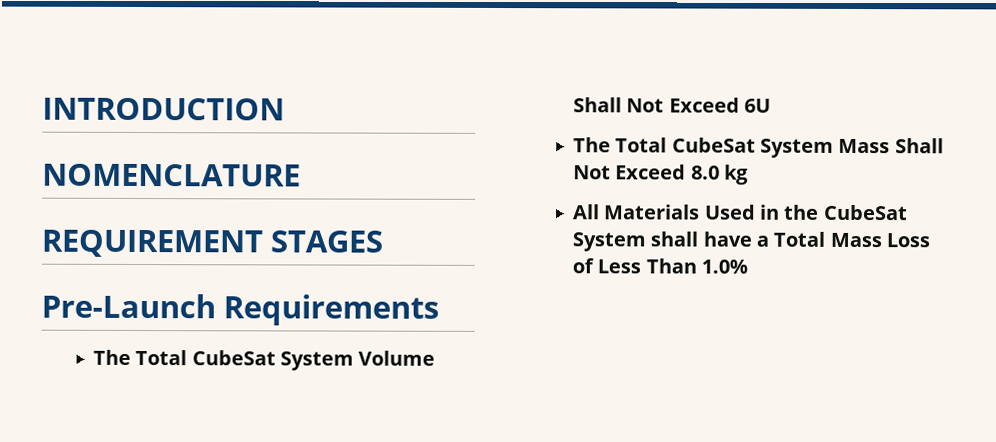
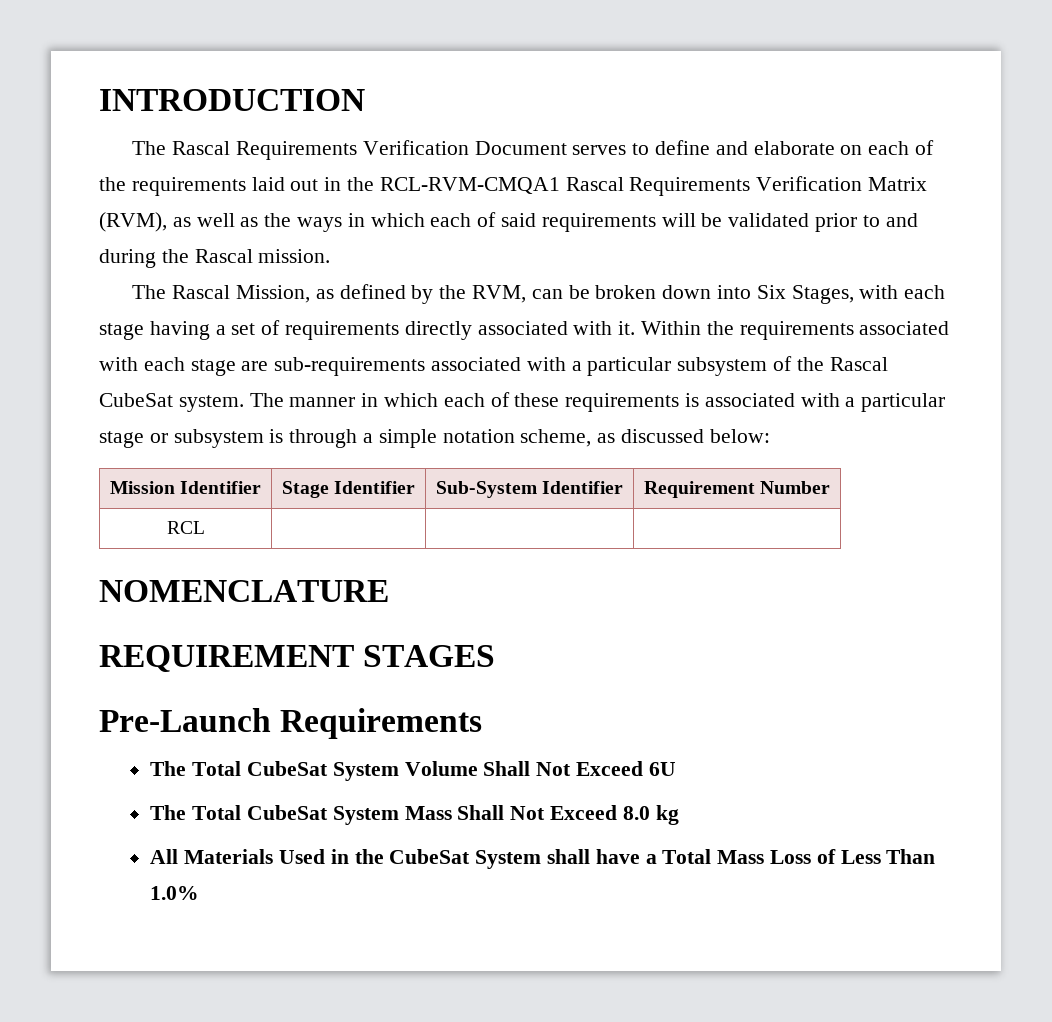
(285, 109) none -> [132,140,934,160] [99,176,928,196] [99,212,918,232] [99,249,331,268] [132,284,946,304] [99,320,950,340] [99,356,888,376] [99,392,946,412] [99,429,770,448] [109,481,262,494] [281,481,416,498] [435,481,624,498] [643,481,831,498] [166,521,205,534] // The Rascal Requirements Verification Document serves to define and elaborate on each of the requirements laid out in the RCL-RVM-CMQA1 Rascal Requirements Verification Matrix (RVM), as well as the ways in which each of said requirements will be validated prior to and during the Rascal mission. // The Rascal Mission, as defined by the RVM, can be broken down into Six Stages, with each stage having a set of requirements directly associated with it. Within the requirements associated with each stage are sub-requirements associated with a particular subsystem of the Rascal CubeSat system. The manner in which each of these requirements is associated with a particular stage or subsystem is through a simple notation scheme, as discussed below: // Mission Identifier | Stage Identifier | Sub-System Identifier | Requirement Number // RCL | | |

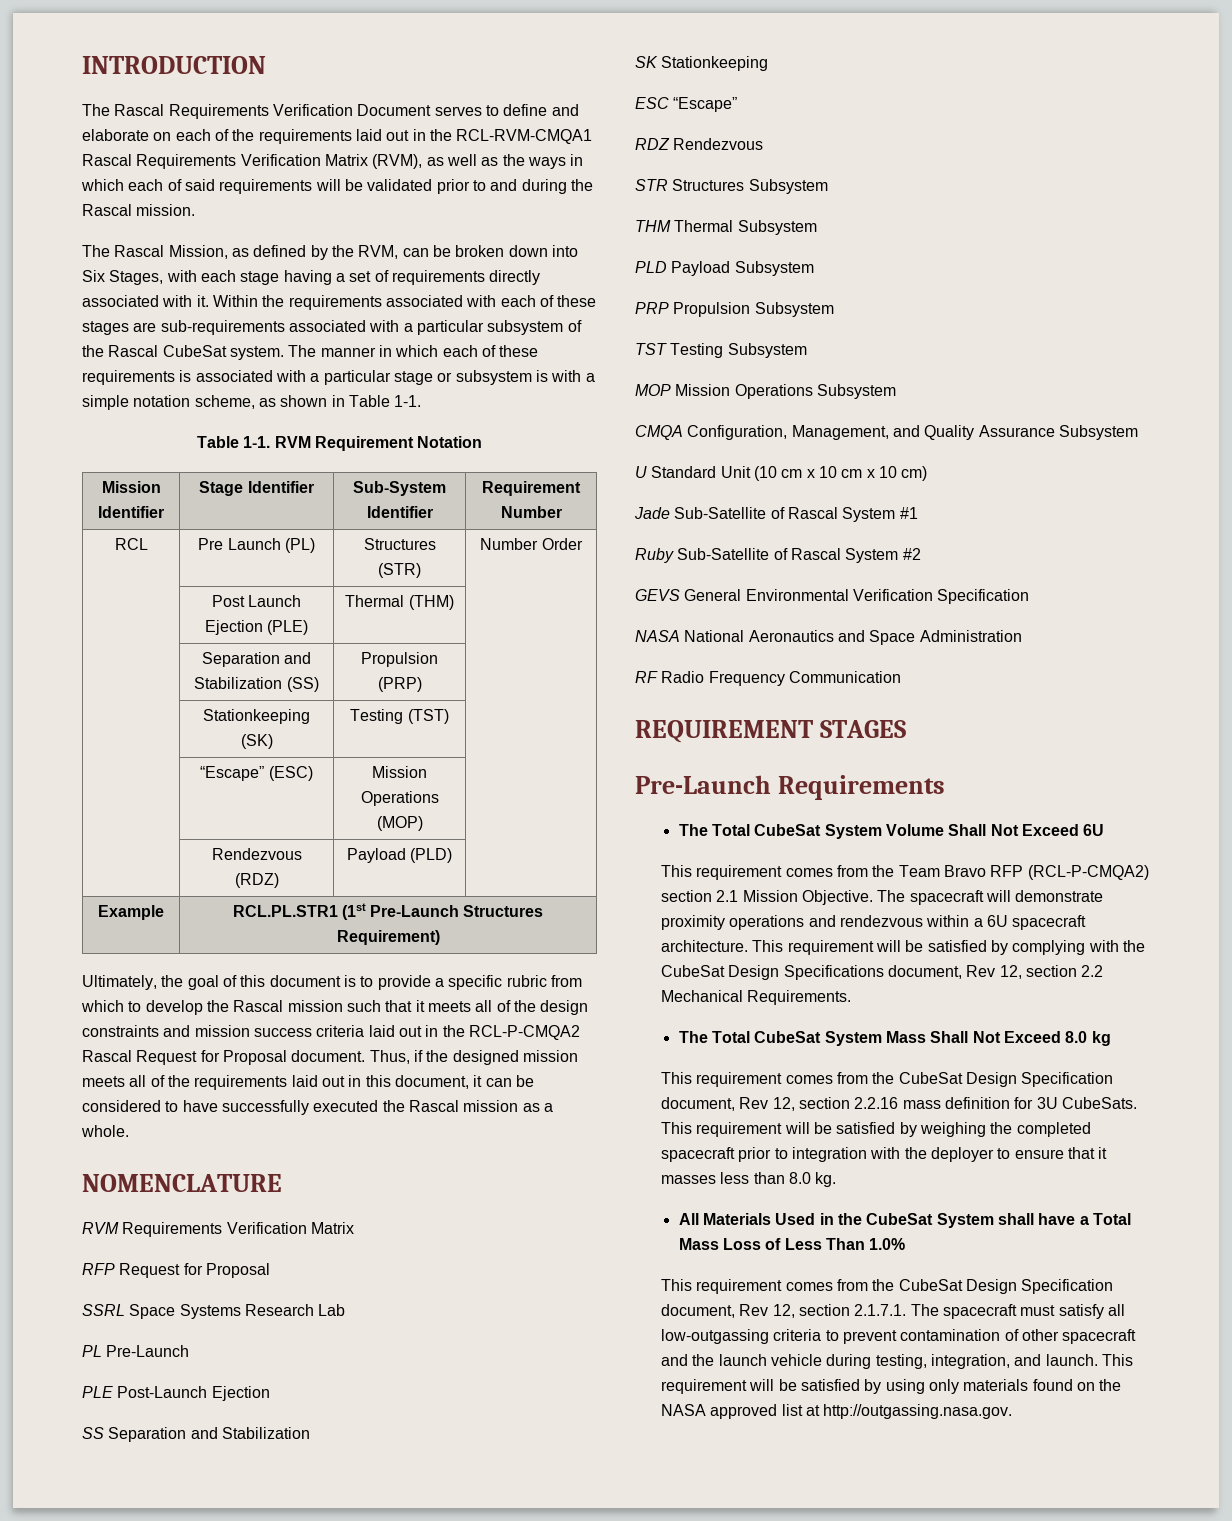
[190,359,236,376] stage -> [539,295,597,307] [82,321,129,335] of these stages
[289,429,358,448] through -> [551,370,582,382] with
[621,429,770,443] discussed below: -> [280,395,422,407] [196,436,483,451] shown in Table 1-1. // Table 1-1. RVM Requirement Notation
[99,580,389,602] | | // NOMENCLATURE -> [198,538,315,553] [363,538,436,550] [378,563,421,578] [480,538,583,550] [211,595,302,607] [204,620,309,635] [345,595,454,610] [201,652,312,667] [194,677,319,692] [361,652,438,667] [377,677,422,692] [203,709,310,724] [240,734,273,749] [350,709,449,724] [200,766,313,781] [372,766,427,778] [360,791,439,806] [376,816,423,831] [211,848,302,860] [234,873,279,888] [346,848,453,863] [98,905,164,920] [232,903,544,920] [336,930,440,945] [82,975,582,990] [81,1000,589,1015] [82,1025,580,1040] [82,1050,578,1065] [82,1075,534,1090] [82,1100,553,1115] [81,1125,129,1137] [82,1174,282,1192] [82,1222,354,1237] [82,1263,270,1278] [82,1304,346,1319] [82,1345,190,1357] [82,1386,270,1401] [82,1427,310,1442] [635,56,769,71] [635,97,738,112] [635,138,764,150] [635,179,828,194] [635,220,817,235] [635,261,814,276] [635,302,834,317] [635,343,807,358] [635,384,896,399] [635,425,1138,440] [635,466,928,481] [634,507,918,522] [635,548,921,563] [635,589,1030,604] [635,630,1022,645] [635,671,901,686] Pre Launch (PL) | Structures (STR) | Number Order // | Post Launch Ejection (PLE) | Thermal (THM) | // | Separation and Stabilization (SS) | Propulsion (PRP) | // | Stationkeeping (SK) | Testing (TST) | // | “Escape” (ESC) | Mission Operations (MOP) | // | Rendezvous (RDZ) | Payload (PLD) | // Example | RCL.PL.STR1 (1st Pre-Launch Structures Requirement) // Ultimately, the goal of this document is to provide a specific rubric from which to develop the Rascal mission such that it meets all of the design constraints and mission success criteria laid out in the RCL-P-CMQA2 Rascal Request for Proposal document. Thus, if the designed mission meets all of the requirements laid out in this document, it can be considered to have successfully executed the Rascal mission as a whole. // NOMENCLATURE // RVM Requirements Verification Matrix // RFP Request for Proposal // SSRL Space Systems Research Lab // PL Pre-Launch // PLE Post-Launch Ejection // SS Separation and Stabilization // SK Stationkeeping // ESC “Escape” // RDZ Rendezvous // STR Structures Subsystem // THM Thermal Subsystem // PLD Payload Subsystem // PRP Propulsion Subsystem // TST Testing Subsystem // MOP Mission Operations Subsystem // CMQA Configuration, Management, and Quality Assurance Subsystem // U Standard Unit (10 cm x 10 cm x 10 cm) // Jade Sub-Satellite of Rascal System #1 // Ruby Sub-Satellite of Rascal System #2 // GEVS General Environmental Verification Specification // NASA National Aeronautics and Space Administration // RF Radio Frequency Communication
(676, 769) none -> [661,865,1149,880] [661,890,1104,905] [661,915,1087,930] [661,940,1145,955] [661,965,1104,980] [661,990,852,1005] // This requirement comes from the Team Bravo RFP (RCL-P-CMQA2) section 2.1 Mission Objective. The spacecraft will demonstrate proximity operations and rendezvous within a 6U spacecraft architecture. This requirement will be satisfied by complying with the CubeSat Design Specifications document, Rev 12, section 2.2 Mechanical Requirements.
(679, 815) none -> [661,1072,1114,1087] [661,1097,1137,1111] [661,1122,1091,1137] [661,1147,1108,1162] [661,1172,837,1187] // This requirement comes from the CubeSat Design Specification document, Rev 12, section 2.2.16 mass definition for 3U CubeSats. This requirement will be satisfied by weighing the completed spacecraft prior to integration with the deployer to ensure that it masses less than 8.0 kg.
(200, 893) none -> [661,1279,1114,1294] [661,1304,1125,1319] [661,1329,1137,1344] [661,1354,1133,1369] [661,1379,1122,1394] [661,1404,1013,1419] // This requirement comes from the CubeSat Design Specification document, Rev 12, section 2.1.7.1. The spacecraft must satisfy all low-outgassing criteria to prevent contamination of other spacecraft and the launch vehicle during testing, integration, and launch. This requirement will be satisfied by using only materials found on the NASA approved list at http://outgassing.nasa.gov.

